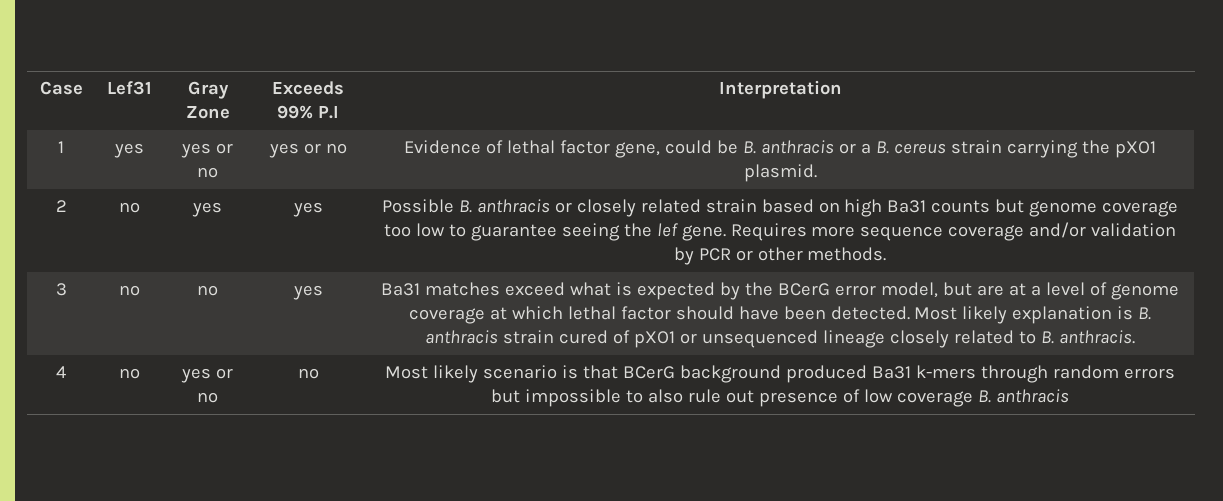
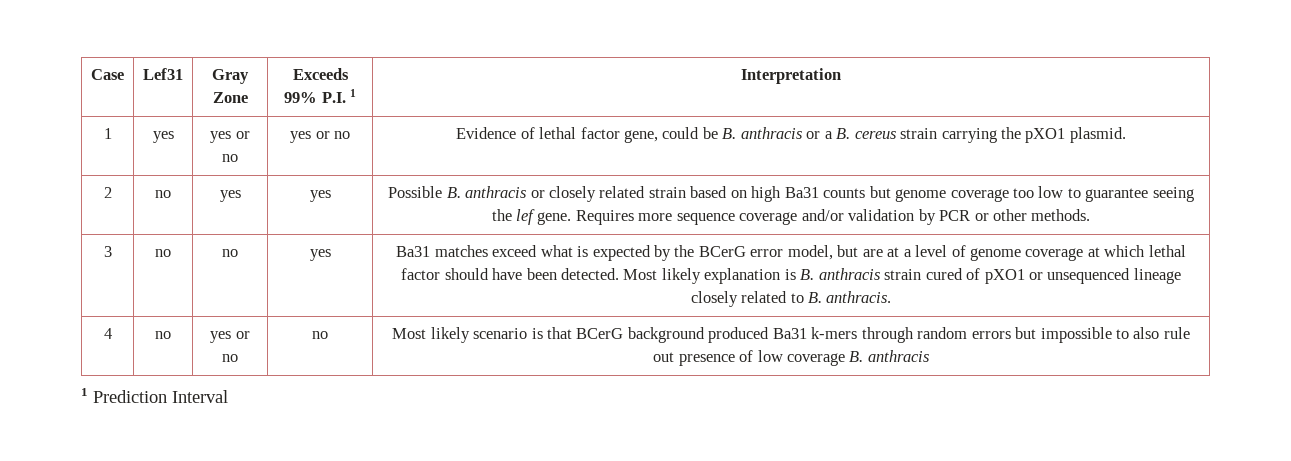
[317,106,339,119] P.I -> [321,89,356,103] P.I. 1
(1069, 396) none -> [81,388,228,403] // 1 Prediction Interval

